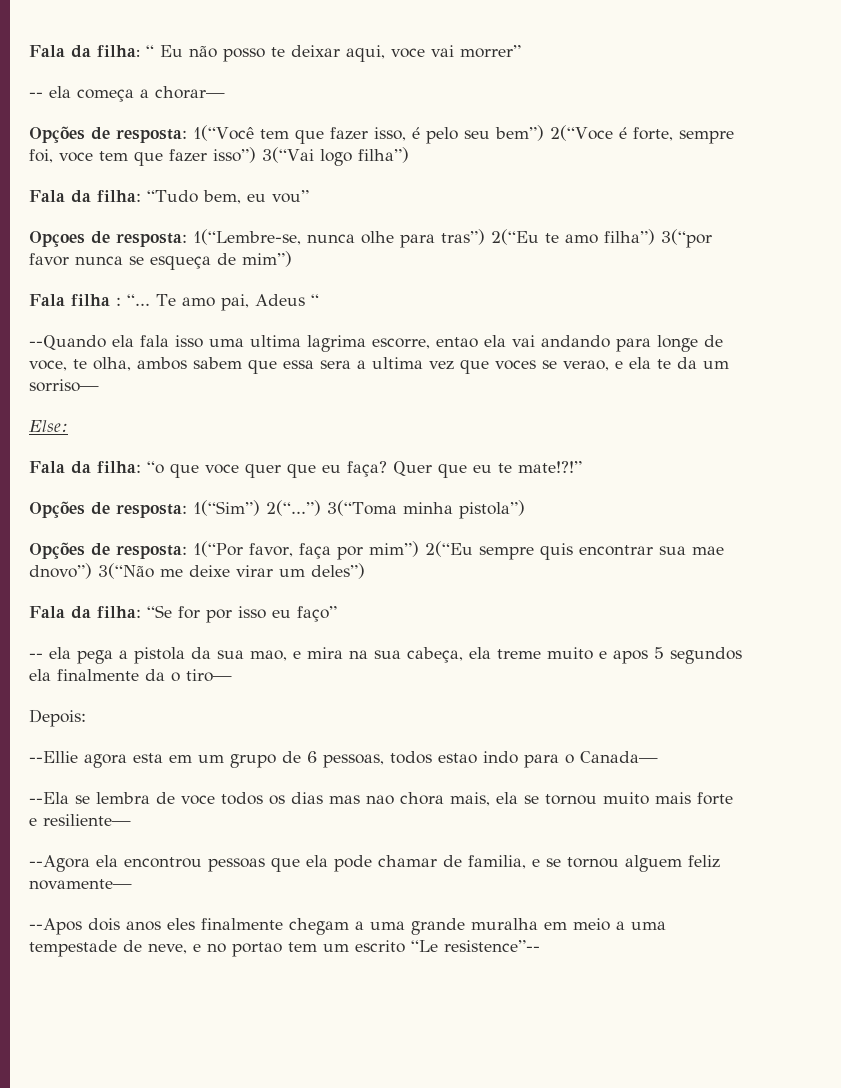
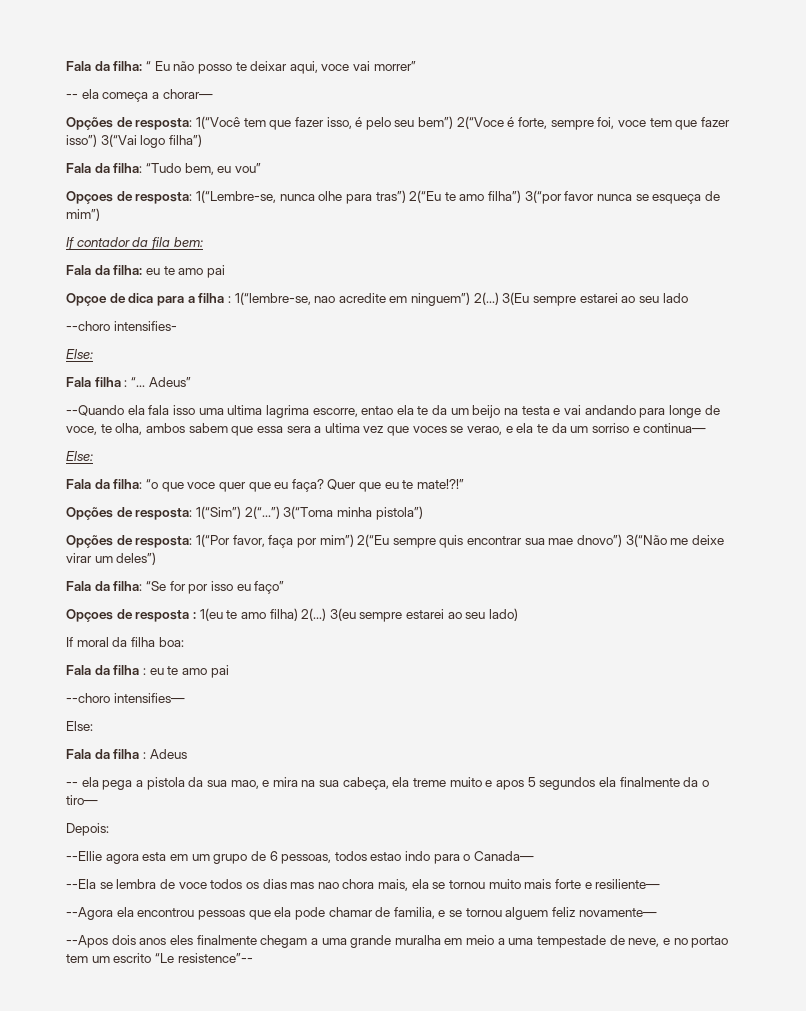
(292, 259) none -> [66,237,203,250] [66,265,225,278] [66,292,688,306] [66,321,177,331] [66,349,93,359] // If contador da fila bem: // Fala da filha: eu te amo pai // Opçoe de dica para a filha : 1(“lembre-se, nao acredite em ninguem”) 2(...) 3(Eu sempre estarei ao seu lado // --choro intensifies- // Else:
[156,294,319,311] Te amo pai, Adeus “ -> [148,377,191,387] Adeus”
(506, 341) none -> [417,405,561,418] te da um beijo na testa e
[29,379,99,392] sorriso— -> [591,423,707,433] sorriso e continua—
(337, 614) none -> [66,608,519,622] [66,637,184,647] [66,665,229,678] [66,693,185,703] [66,721,93,731] [66,749,187,759] // Opçoes de resposta : 1(eu te amo filha) 2(...) 3(eu sempre estarei ao seu lado) // If moral da filha boa: // Fala da filha : eu te amo pai // --choro intensifies— // Else: // Fala da filha : Adeus

